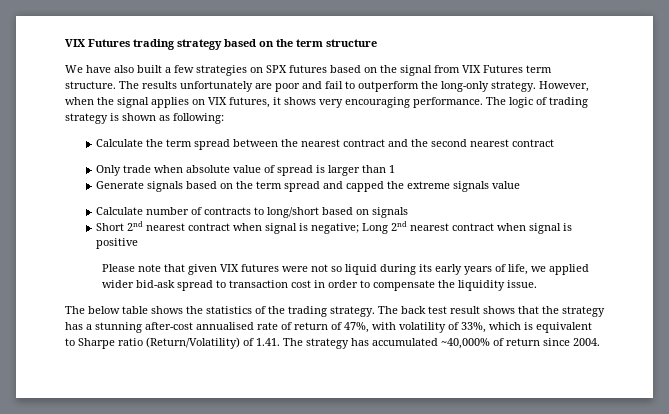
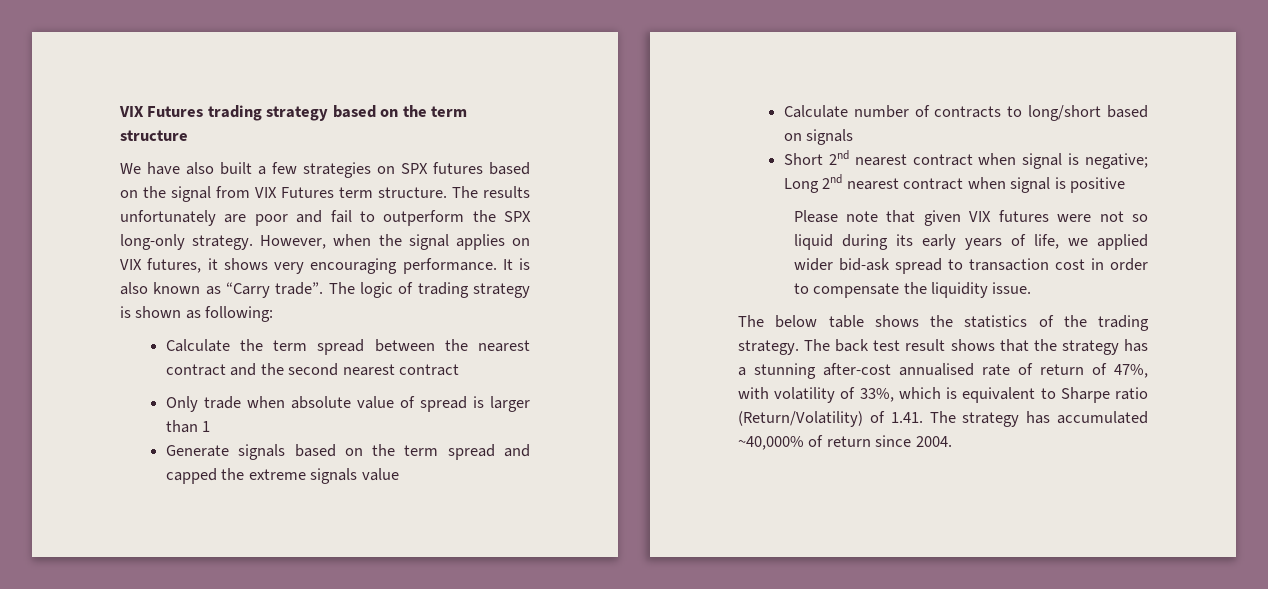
(438, 85) none -> [504,211,531,222] SPX
(483, 102) none -> [502,258,530,270] [120,282,324,298] It is also known as “Carry trade”.

